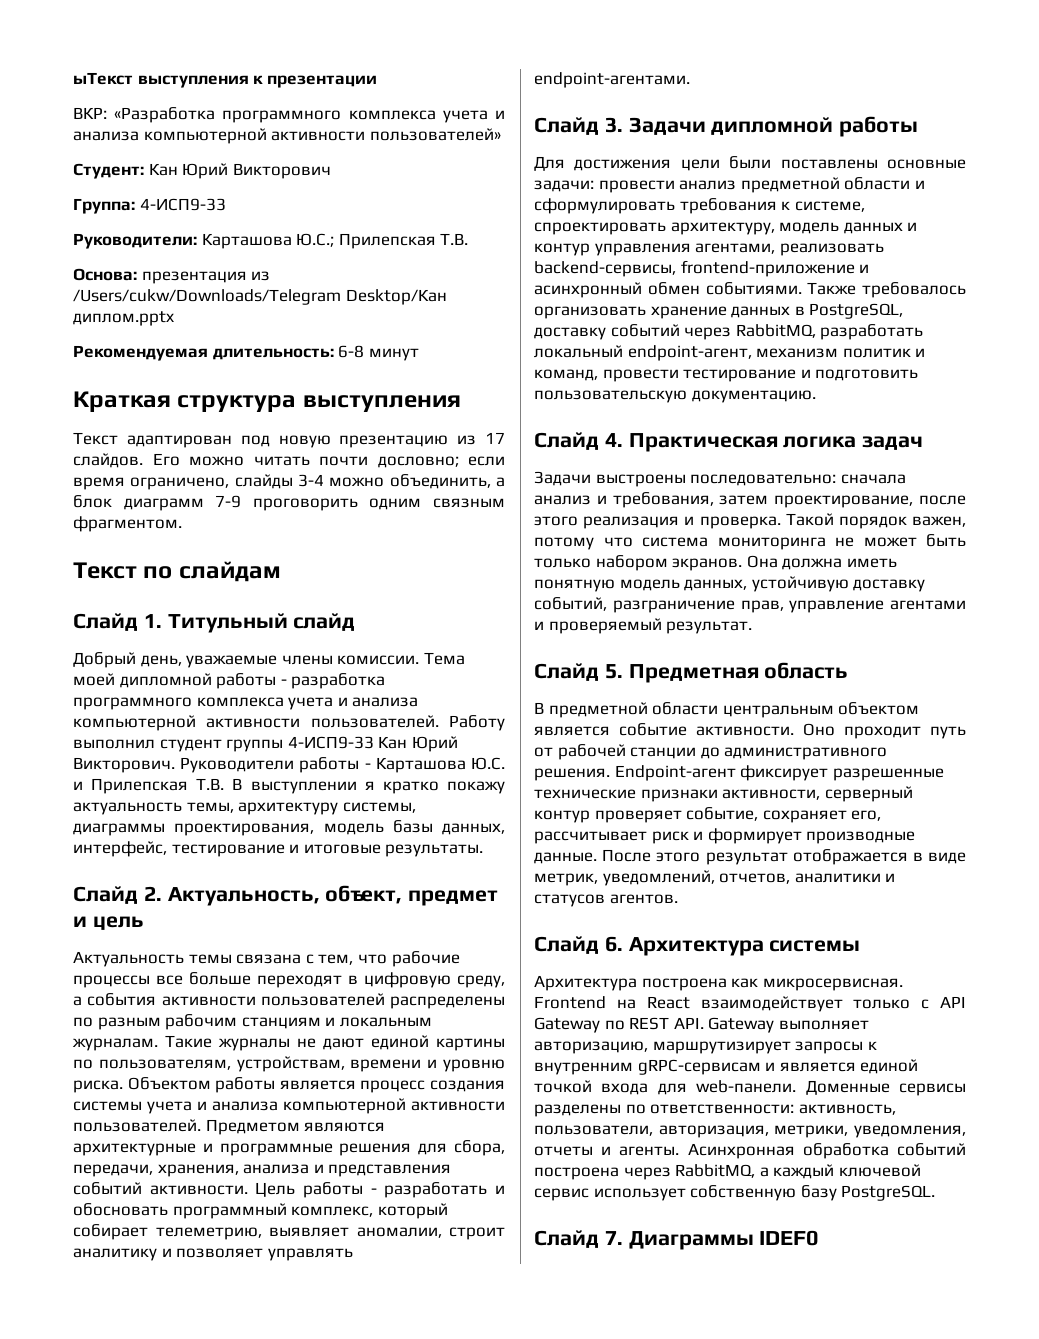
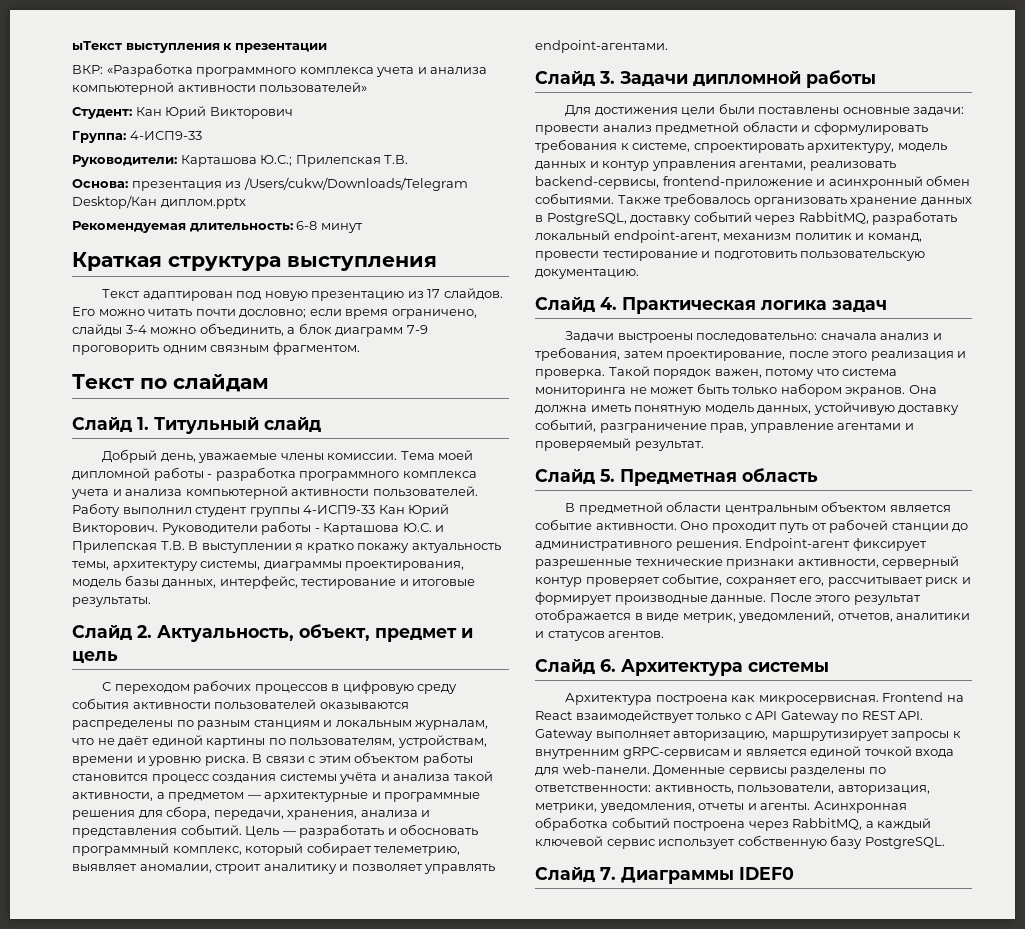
[73,951,460,967] [73,972,505,988] [73,996,82,1006] Актуальность темы связана с тем, что рабочие процессы все больше переходят в цифровую среду, а -> [102,680,458,694] С переходом рабочих процессов в цифровую среду
(385, 999) none -> [319,702,409,710] оказываются
[165,1014,238,1030] рабочим -> (251, 725) none
[72,1035,364,1051] журналам. Такие журналы не дают -> [415,720,489,730] [72,735,150,747] журналам, что не даёт
[127,1077,356,1093] Объектом работы является -> [252,752,473,766] [72,774,148,781] В связи с этим объектом работы становится
[147,1098,505,1114] [73,1119,386,1135] учета и анализа компьютерной активности пользователей. Предметом являются -> [339,771,493,784] [72,792,261,802] учёта и анализа такой активности, а предметом —
[73,1182,377,1198] событий активности. Цель работы - -> [180,824,296,838] событий. Цель —

